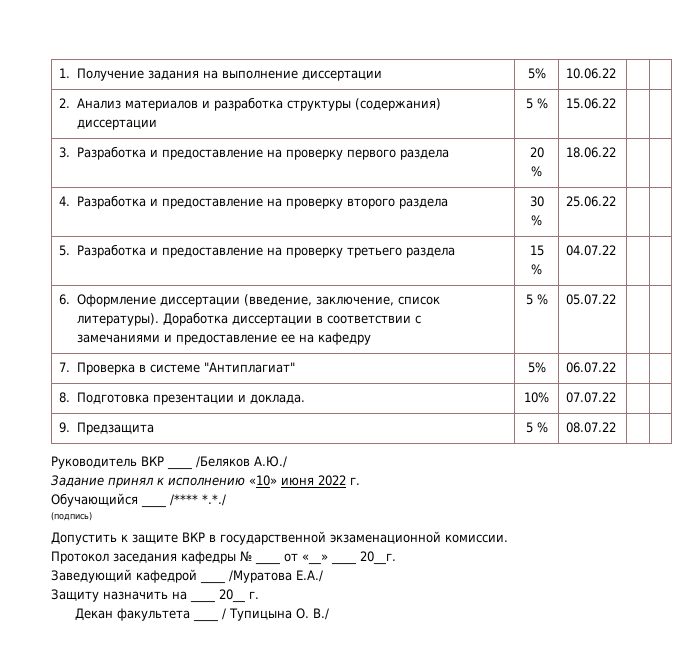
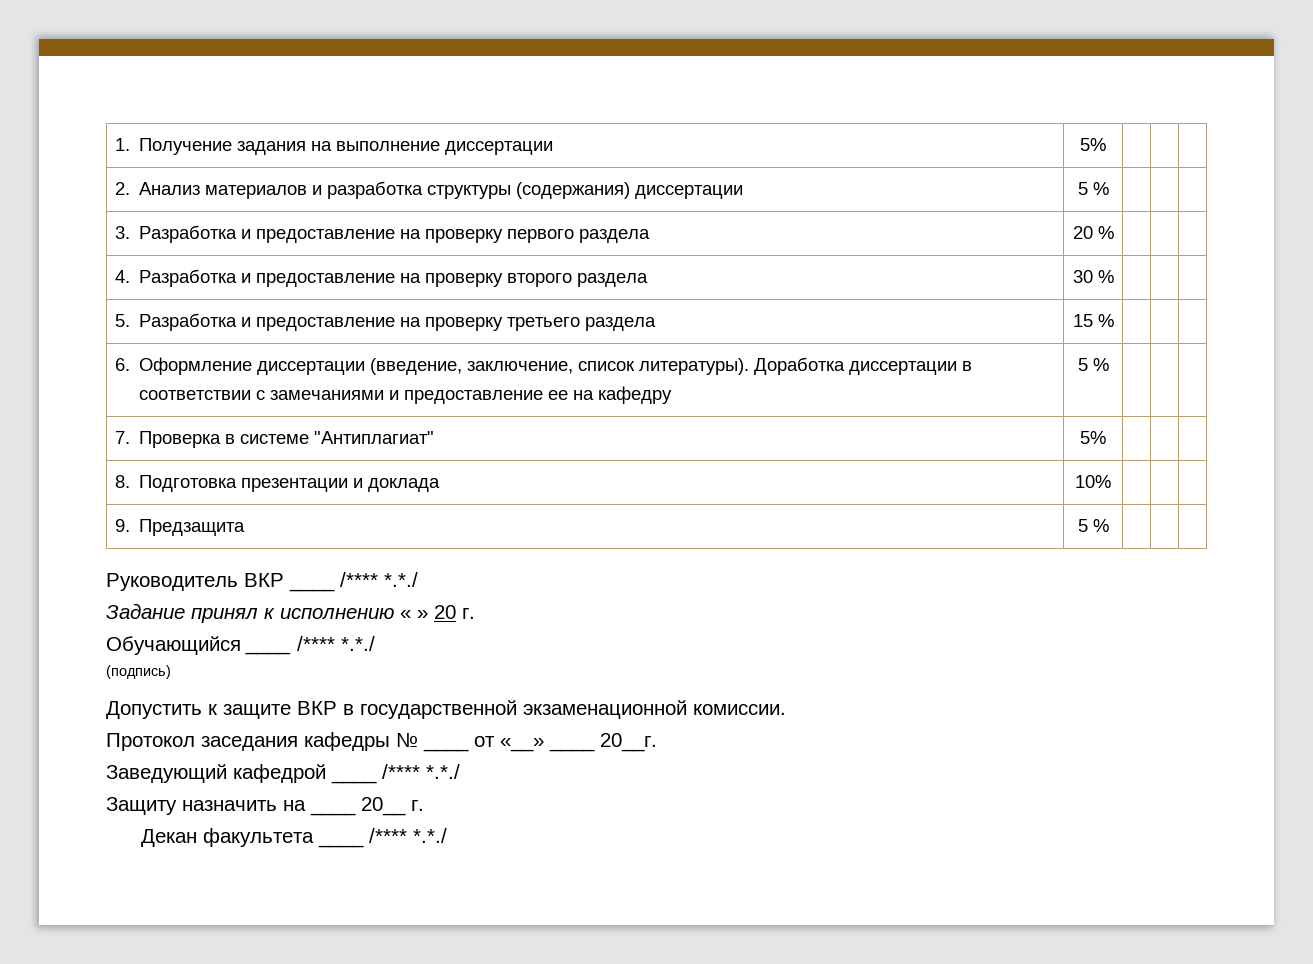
[566,68,617,79] 10.06.22 -> (1106, 144) none
[566,98,617,109] 15.06.22 -> (1109, 188) none
[566,147,617,158] 18.06.22 -> (1114, 232) none
[566,196,617,207] 25.06.22 -> (1114, 276) none
[566,245,617,256] 04.07.22 -> (1114, 320) none
[566,294,617,305] 05.07.22 -> (1109, 364) none
[566,362,617,373] 06.07.22 -> (1106, 437) none
[249,394,305,404] доклада. -> [368,478,441,492] доклада
[566,392,617,403] 07.07.22 -> (1111, 481) none
[566,422,617,433] 08.07.22 -> (1109, 525) none
[196,456,287,468] /Беляков А.Ю./ -> [340,572,418,587] /**** *.*./
[249,475,346,486] «10» июня 2022 -> [400,605,456,619] « » 20
[229,570,323,583] /Муратова Е.А./ -> [382,764,460,779] /**** *.*./
[221,608,329,621] / Тупицына О. В./ -> [368,828,447,843] /**** *.*./

